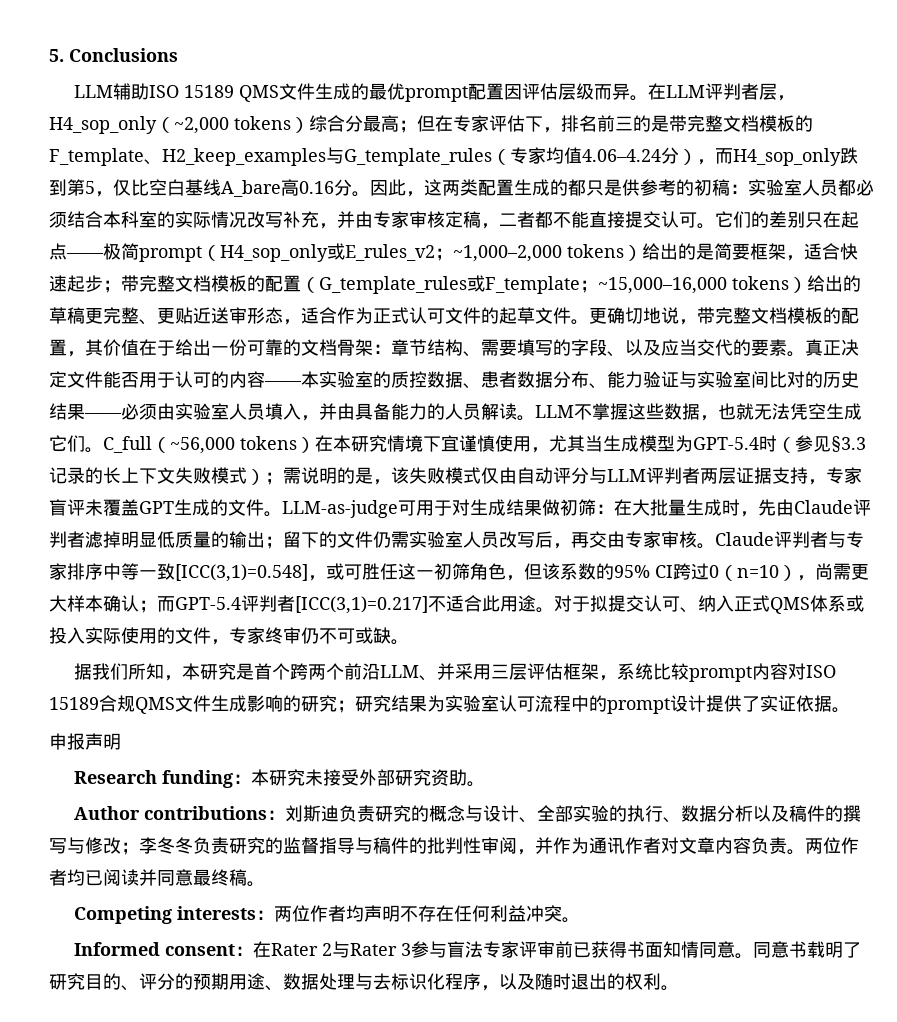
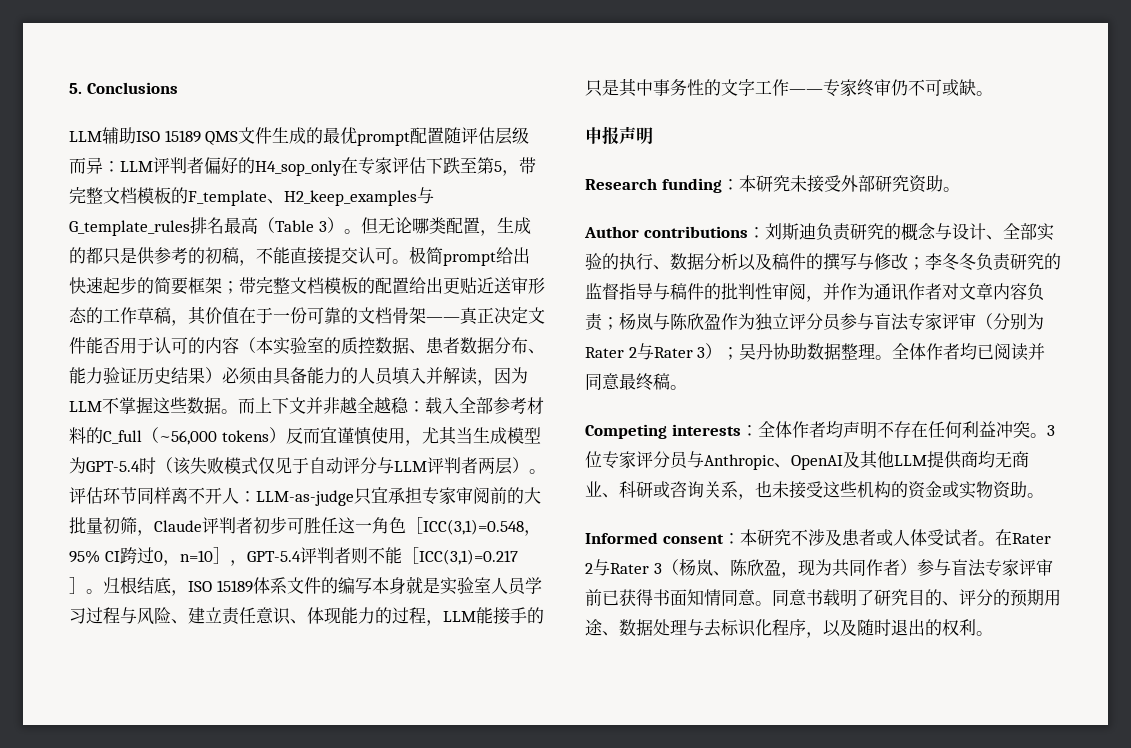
[504,84,523,100] 因 -> [444,127,462,144] 随
[630,83,796,101] [49,115,669,134] 。在LLM评判者层，H4_sop_only（~2,000 tokens）综合分最高；但在专家评估下，排名前三的是 -> [103,157,519,176] ：LLM评判者偏好的H4_sop_only在专家评估下跌至第5，
[492,147,858,166] [49,179,514,197] （专家均值4.06–4.24分），而H4_sop_only跌到第5，仅比空白基线A_bare高0.16分。因此，这两类配置 -> [190,217,497,236] 排名最高（Table 3）。但无论哪类配置，
[730,179,874,196] [49,211,553,229] ：实验室人员都必须结合本科室的实际情况改写补充，并由专家审核定稿，二者都 -> [239,260,256,266] ，
[715,211,859,228] [49,243,858,262] [49,275,103,292] 它们的差别只在起点——极简prompt（H4_sop_only或E_rules_v2；~1,000–2,000 tokens）给出的是简要框架，适合快速起步 -> [409,246,530,266] [69,276,222,295] 极简prompt给出快速起步的简要框架
[301,275,861,294] [49,307,859,325] [49,339,67,356] （G_template_rules或F_template；~15,000–16,000 tokens）给出的草稿更完整、更贴近送审形态，适合作为正式认可文件的起草文件。更确切地说，带完整文档模板的配置 -> [409,277,545,294] [69,307,171,324] 给出更贴近送审形态的工作草稿
[175,339,211,356] 给出 -> (273, 315) none
[373,339,805,357] ：章节结构、需要填写的字段、以及应当交代的要素。 -> [426,317,460,322] ——
[264,381,302,386] —— -> [239,337,256,353] （
[679,371,859,388] [49,403,535,421] 与实验室间比对的历史结果——必须由实验室人员填入，并由具备能力的人员解读。 -> [137,367,528,386] 历史结果）必须由具备能力的人员填入并解读，因为
[700,403,862,421] [49,435,103,453] ，也就无法凭空生成它们。 -> [221,397,544,415] [69,427,103,444] 。而上下文并非越全越稳：载入全部参考材料的
[315,435,441,452] 在本研究情境下 -> [285,427,320,444] 反而
[795,435,866,452] [49,467,391,485] 参见§3.3记录的长上下文失败模式）；需说明的是， -> (173, 465) none
[499,467,517,484] 由 -> [275,457,309,474] 见于
[736,467,862,485] [49,499,871,518] [49,531,864,549] [49,563,869,582] [49,595,864,614] [49,627,229,645] 证据支持，专家盲评未覆盖GPT生成的文件。LLM-as-judge可用于对生成结果做初筛：在大批量生成时，先由Claude评判者滤掉明显低质量的输出；留下的文件仍需实验室人员改写后，再交由专家审核。Claude评判者与专家排序中等一致[ICC(3,1)=0.548]，或可胜任这一初筛角色，但该系数的95% CI跨过0（n=10），尚需更大样本确认；而GPT-5.4评判者[ICC(3,1)=0.217]不适合此用途。对于拟提交认可、纳入正式QMS体系或投入实际使用的文件， -> [512,457,546,474] [69,487,541,506] [69,516,541,536] [69,547,518,566] [69,576,542,596] [69,607,544,626] [585,78,823,97] ）。评估环节同样离不开人：LLM-as-judge只宜承担专家审阅前的大批量初筛，Claude评判者初步可胜任这一角色［ICC(3,1)=0.548，95% CI跨过0，n=10］，GPT-5.4评判者则不能［ICC(3,1)=0.217］。归根结底，ISO 15189体系文件的编写本身就是实验室人员学习过程与风险、建立责任意识、体现能力的过程，LLM能接手的只是其中事务性的文字工作——
[74,663,837,682] [49,695,850,714] // 据我们所知，本研究是首个跨两个前沿LLM、并采用三层评估框架，系统比较prompt内容对ISO 15189合规QMS文件生成影响的研究；研究结果为实验室认可流程中的prompt设计提供了实证依据。 -> (993, 93) none
[787,837,841,855] 。两位 -> [602,312,1044,331] [585,343,927,360] ；杨岚与陈欣盈作为独立评分员参与盲法专家评审（分别为Rater 2与Rater 3）；吴丹协助数据整理。全体
[274,905,311,922] 两位 -> [757,421,792,438] 全体
[74,942,254,956] // Informed consent： -> [1046,425,1055,436] [585,450,1029,470] [585,481,1044,500] [585,529,995,547] 3位专家评分员与Anthropic、OpenAI及其他LLM提供商均无商业、科研或咨询关系，也未接受这些机构的资金或实物资助。 // Informed consent：本研究不涉及患者或人体受试者。
(412, 949) none -> [661,558,917,578] （杨岚、陈欣盈，现为共同作者）

